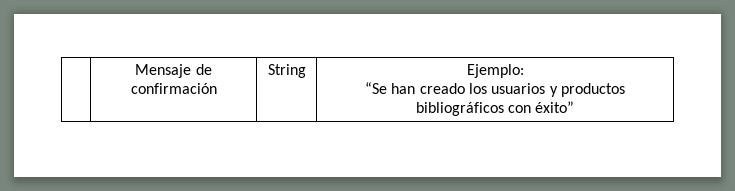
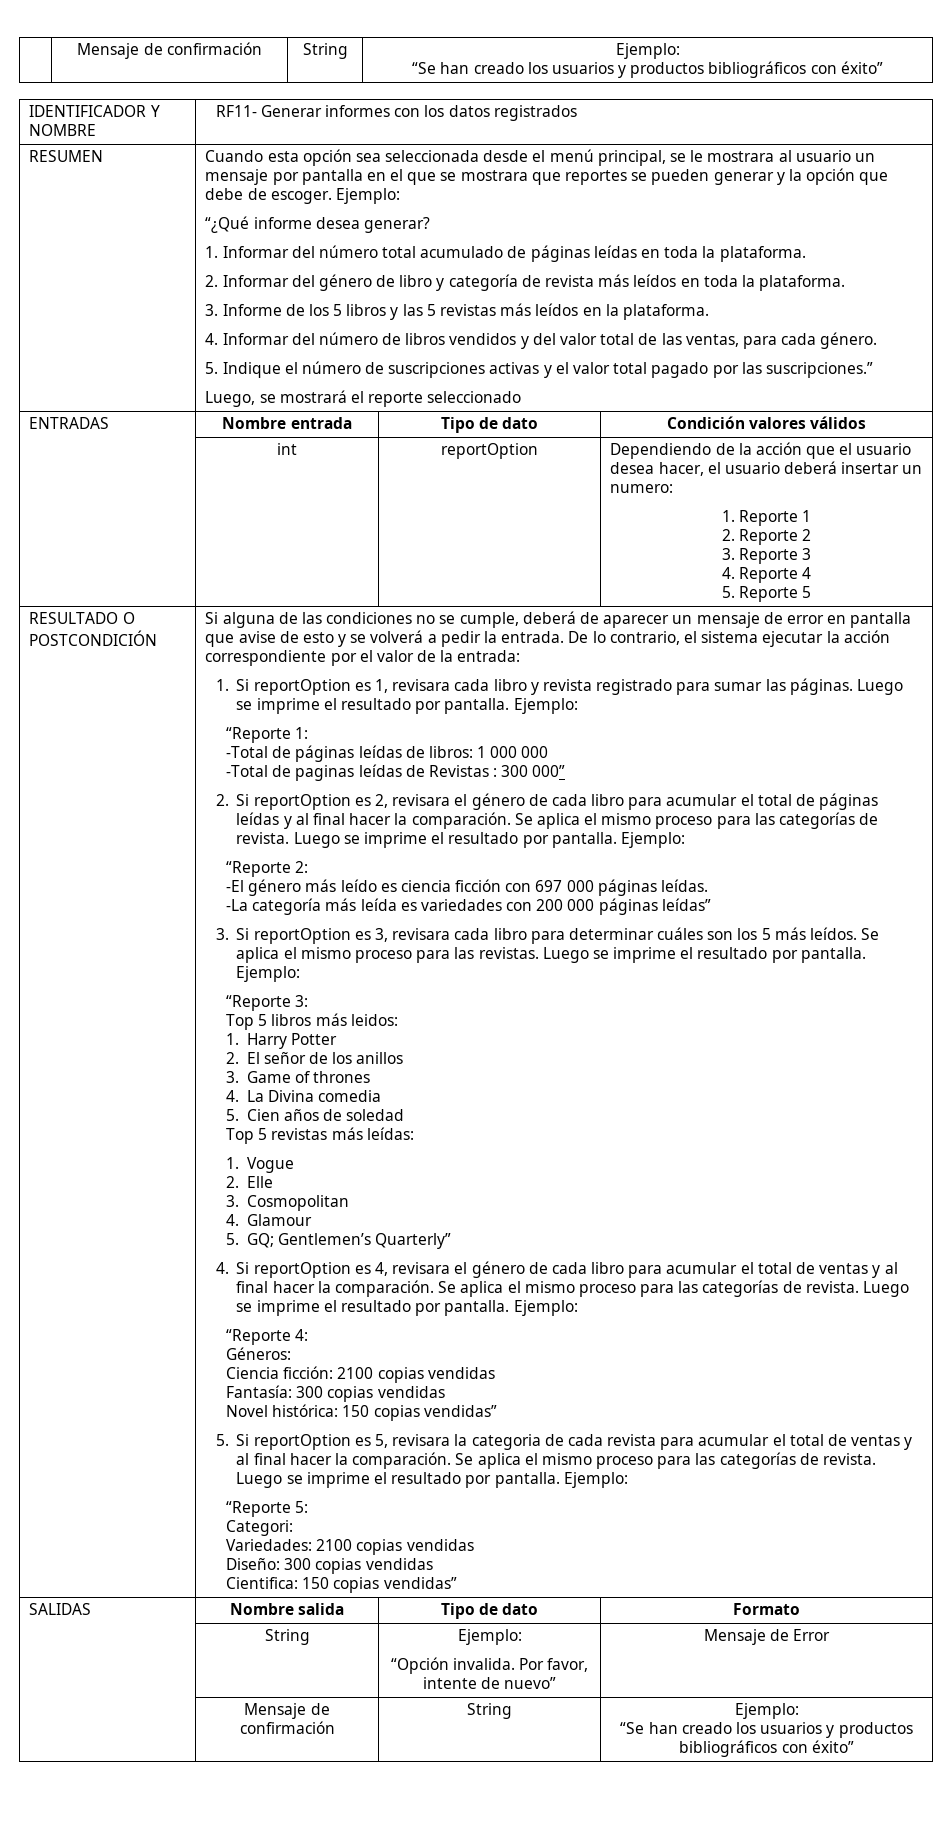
(575, 107) none -> [29,105,160,117] [29,124,97,136] [215,105,577,121] [29,150,104,162] [205,149,875,166] [205,168,889,185] [205,188,400,204] [205,216,430,233] [205,245,806,262] [205,274,846,291] [205,303,709,320] [205,332,878,349] [205,361,873,378] [205,390,522,407] [29,417,110,429] [222,417,352,429] [440,417,539,433] [666,416,867,429] [277,443,297,455] [441,443,538,459] [610,442,912,459] [610,461,923,476] [610,484,674,493] [721,510,812,526] [721,529,812,545] [721,548,812,564] [721,567,812,583] [721,586,812,602] [29,612,135,624] [29,630,158,646] [205,611,912,628] [205,630,890,647] [205,650,521,666] [215,678,904,695] [236,698,578,714] [225,727,309,743] [225,745,549,762] [225,764,566,781] [215,793,879,810] [236,812,879,829] [236,832,685,848] [225,861,309,877] [225,879,708,896] [225,898,711,915] [215,927,880,944] [236,947,866,963] [236,966,301,982] [225,995,309,1011] [225,1013,398,1030] [225,1033,337,1049] [225,1052,404,1064] [225,1071,371,1083] [225,1090,382,1102] [225,1109,405,1121] [225,1127,414,1144] [225,1157,294,1173] [225,1176,273,1188] [225,1195,349,1211] [225,1214,312,1226] [225,1233,452,1249] [215,1261,898,1278] [236,1280,910,1297] [236,1300,578,1316] [225,1329,309,1345] [225,1347,291,1360] [225,1366,495,1383] [225,1385,445,1402] [225,1404,497,1421] [215,1434,913,1450] [236,1452,877,1469] [236,1472,628,1488] [225,1501,309,1517] [225,1520,293,1536] [225,1539,474,1555] [225,1558,433,1574] [225,1577,457,1593] [29,1603,92,1615] [229,1603,345,1615] [440,1603,539,1619] [732,1603,800,1615] [264,1629,310,1645] [457,1629,522,1645] [390,1657,589,1674] [422,1677,557,1689] [703,1629,831,1645] [244,1703,330,1719] [239,1721,335,1734] [467,1703,512,1719] [734,1703,799,1719] [620,1722,913,1738] [679,1740,854,1757] // IDENTIFICADOR Y NOMBRE | RF11- Generar informes con los datos registrados // RESUMEN | Cuando esta opción sea seleccionada desde el menú principal, se le mostrara al usuario un mensaje por pantalla en el que se mostrara que reportes se pueden generar y la opción que debe de escoger. Ejemplo: // “¿Qué informe desea generar? // 1. Informar del número total acumulado de páginas leídas en toda la plataforma. // 2. Informar del género de libro y categoría de revista más leídos en toda la plataforma. // 3. Informe de los 5 libros y las 5 revistas más leídos en la plataforma. // 4. Informar del número de libros vendidos y del valor total de las ventas, para cada género. // 5. Indique el número de suscripciones activas y el valor total pagado por las suscripciones.” // Luego, se mostrará el reporte seleccionado // ENTRADAS | Nombre entrada | Tipo de dato | Condición valores válidos // | int | reportOption | Dependiendo de la acción que el usuario desea hacer, el usuario deberá insertar un numero: // 1. Reporte 1 // 2. Reporte 2 // 3. Reporte 3 // 4. Reporte 4 // 5. Reporte 5 // RESULTADO O POSTCONDICIÓN | Si alguna de las condiciones no se cumple, deberá de aparecer un mensaje de error en pantalla que avise de esto y se volverá a pedir la entrada. De lo contrario, el sistema ejecutar la acción correspondiente por el valor de la entrada: // 1. Si reportOption es 1, revisara cada libro y revista registrado para sumar las páginas. Luego se imprime el resultado por pantalla. Ejemplo: // “Reporte 1: // -Total de páginas leídas de libros: 1 000 000 // -Total de paginas leídas de Revistas : 300 000” // 2. Si reportOption es 2, revisara el género de cada libro para acumular el total de páginas leídas y al final hacer la comparación. Se aplica el mismo proceso para las categorías de revista. Luego se imprime el resultado por pantalla. Ejemplo: // “Reporte 2: // -El género más leído es ciencia ficción con 697 000 páginas leídas. // -La categoría más leída es variedades con 200 000 páginas leídas” // 3. Si reportOption es 3, revisara cada libro para determinar cuáles son los 5 más leídos. Se aplica el mismo proceso para las revistas. Luego se imprime el resultado por pantalla. Ejemplo: // “Reporte 3: // Top 5 libros más leidos: // 1. Harry Potter // 2. El señor de los anillos // 3. Game of thrones // 4. La Divina comedia // 5. Cien años de soledad // Top 5 revistas más leídas: // 1. Vogue // 2. Elle // 3. Cosmopolitan // 4. Glamour // 5. GQ; Gentlemen’s Quarterly” // 4. Si reportOption es 4, revisara el género de cada libro para acumular el total de ventas y al final hacer la comparación. Se aplica el mismo proceso para las categorías de revista. Luego se imprime el resultado por pantalla. Ejemplo: // “Reporte 4: // Géneros: // Ciencia ficción: 2100 copias vendidas // Fantasía: 300 copias vendidas // Novel histórica: 150 copias vendidas” // 5. Si reportOption es 5, revisara la categoria de cada revista para acumular el total de ventas y al final hacer la comparación. Se aplica el mismo proceso para las categorías de revista. Luego se imprime el resultado por pantalla. Ejemplo: // “Reporte 5: // Categori: // Variedades: 2100 copias vendidas // Diseño: 300 copias vendidas // Cientifica: 150 copias vendidas” // SALIDAS | Nombre salida | Tipo de dato | Formato // | String | Ejemplo: // “Opción invalida. Por favor, intente de nuevo” | Mensaje de Error // | Mensaje de confirmación | String | Ejemplo: // “Se han creado los usuarios y productos bibliográficos con éxito”

